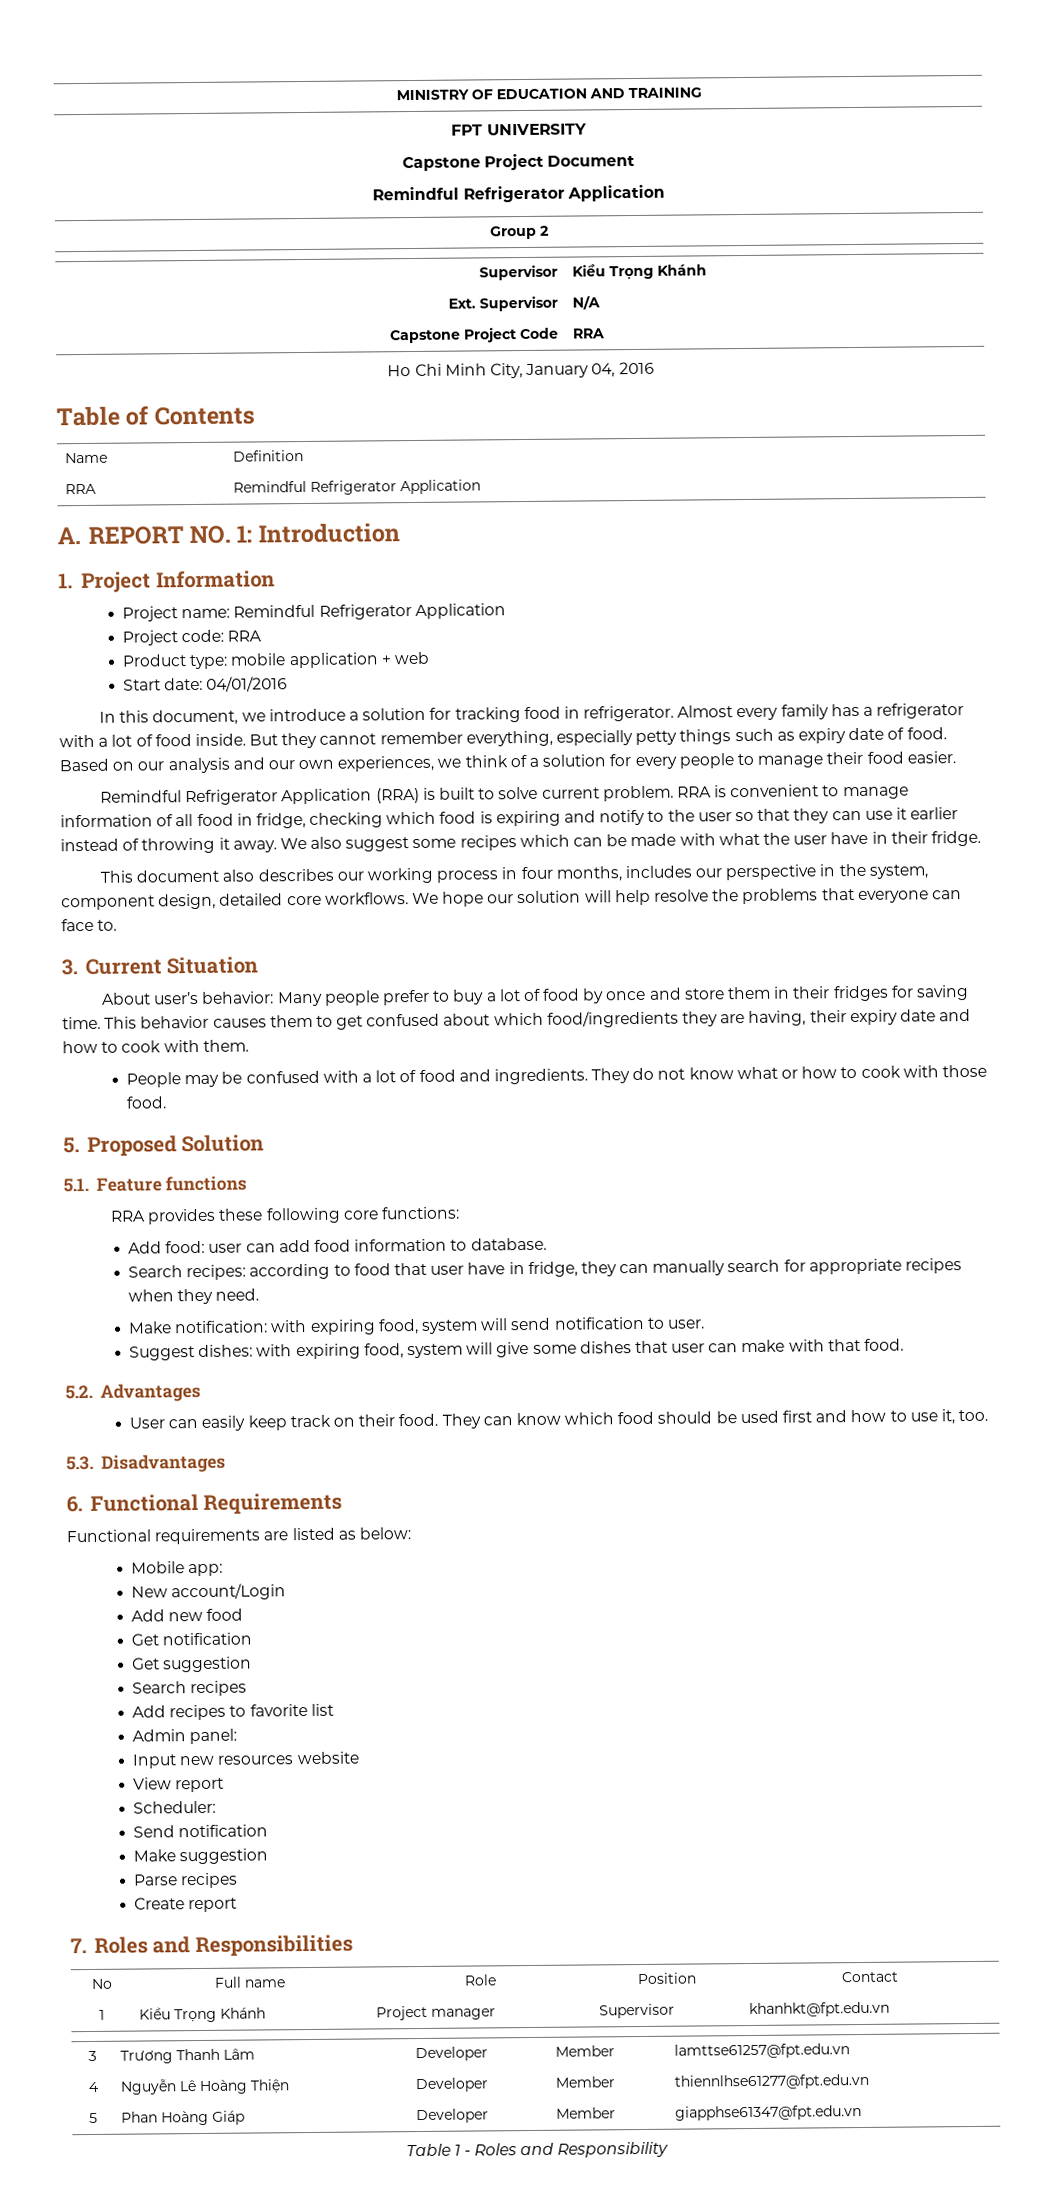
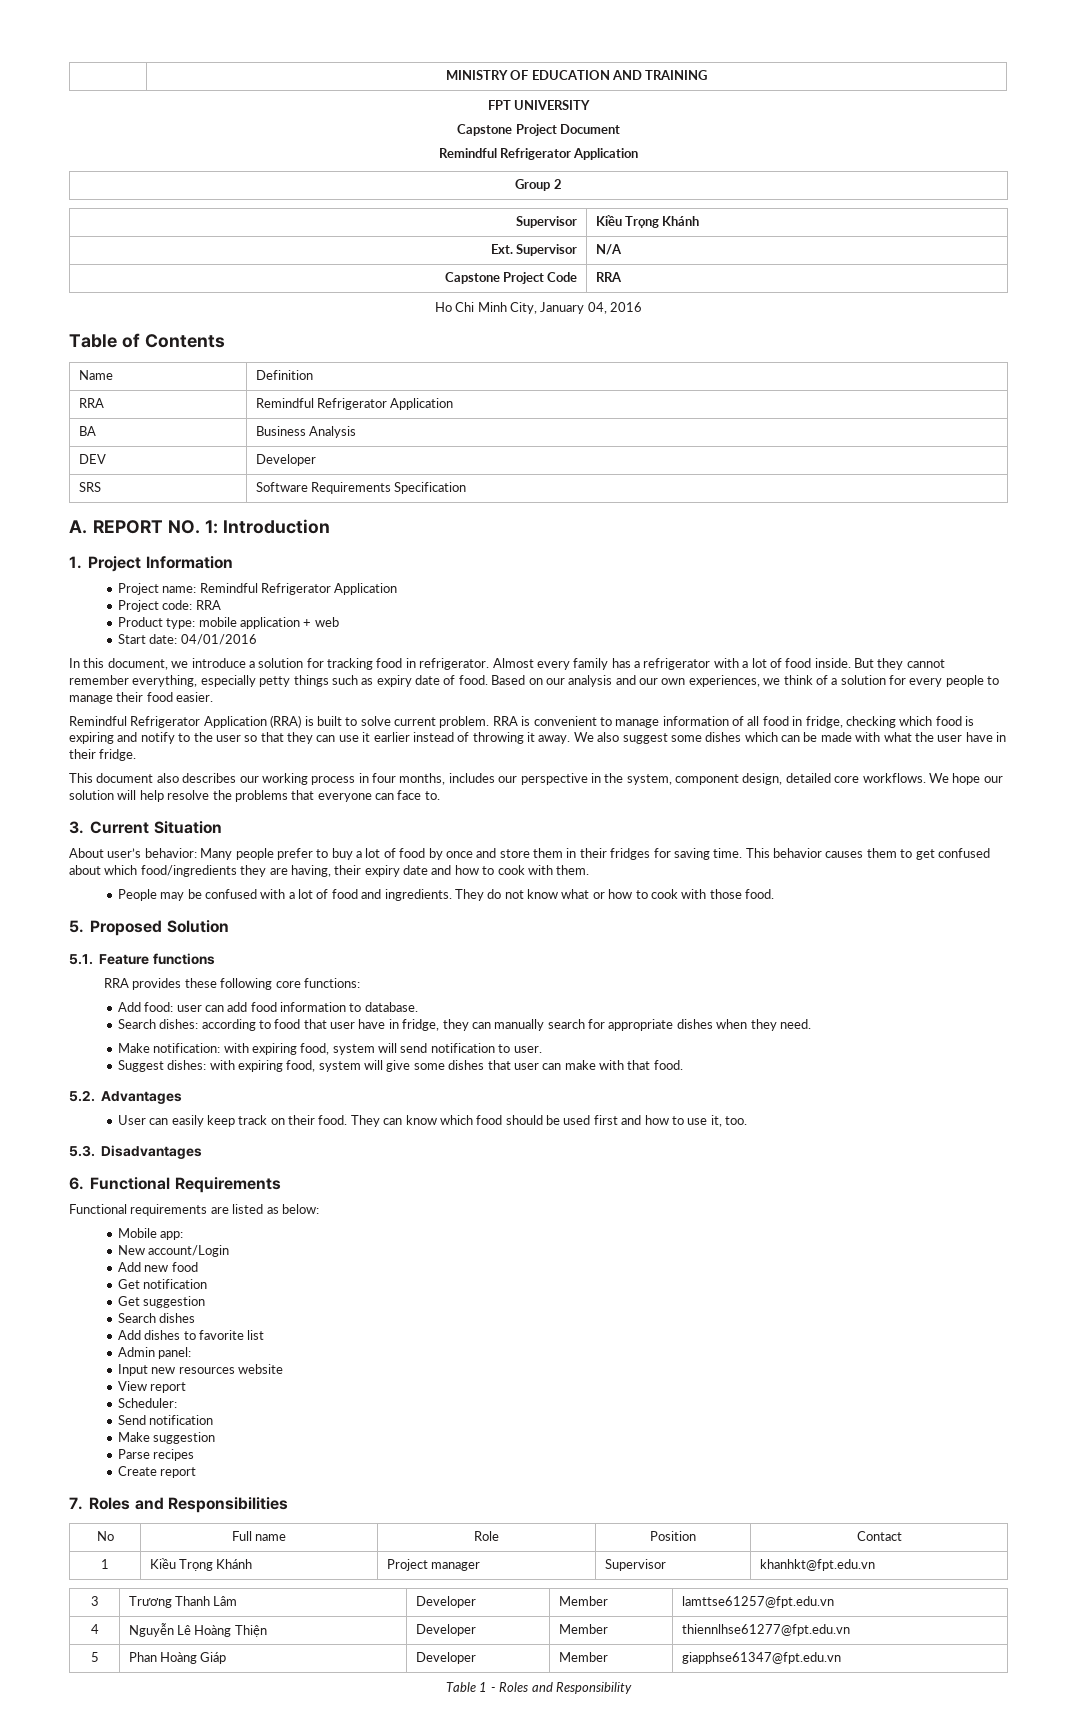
(482, 487) none -> [78,426,96,436] [255,426,357,438] [78,454,106,464] [255,454,316,466] [78,482,101,492] [255,482,467,494] // BA | Business Analysis // DEV | Developer // SRS | Software Requirements Specification
[459,835,517,851] recipes -> [705,732,742,742] dishes
[186,1264,247,1281] recipes: -> [159,1019,199,1029] dishes:
[904,1258,962,1274] recipes -> [676,1019,713,1029] dishes
[190,1680,248,1697] [132,1704,227,1721] recipes // Add recipes -> [159,1313,196,1323] [117,1330,181,1340] dishes // Add dishes

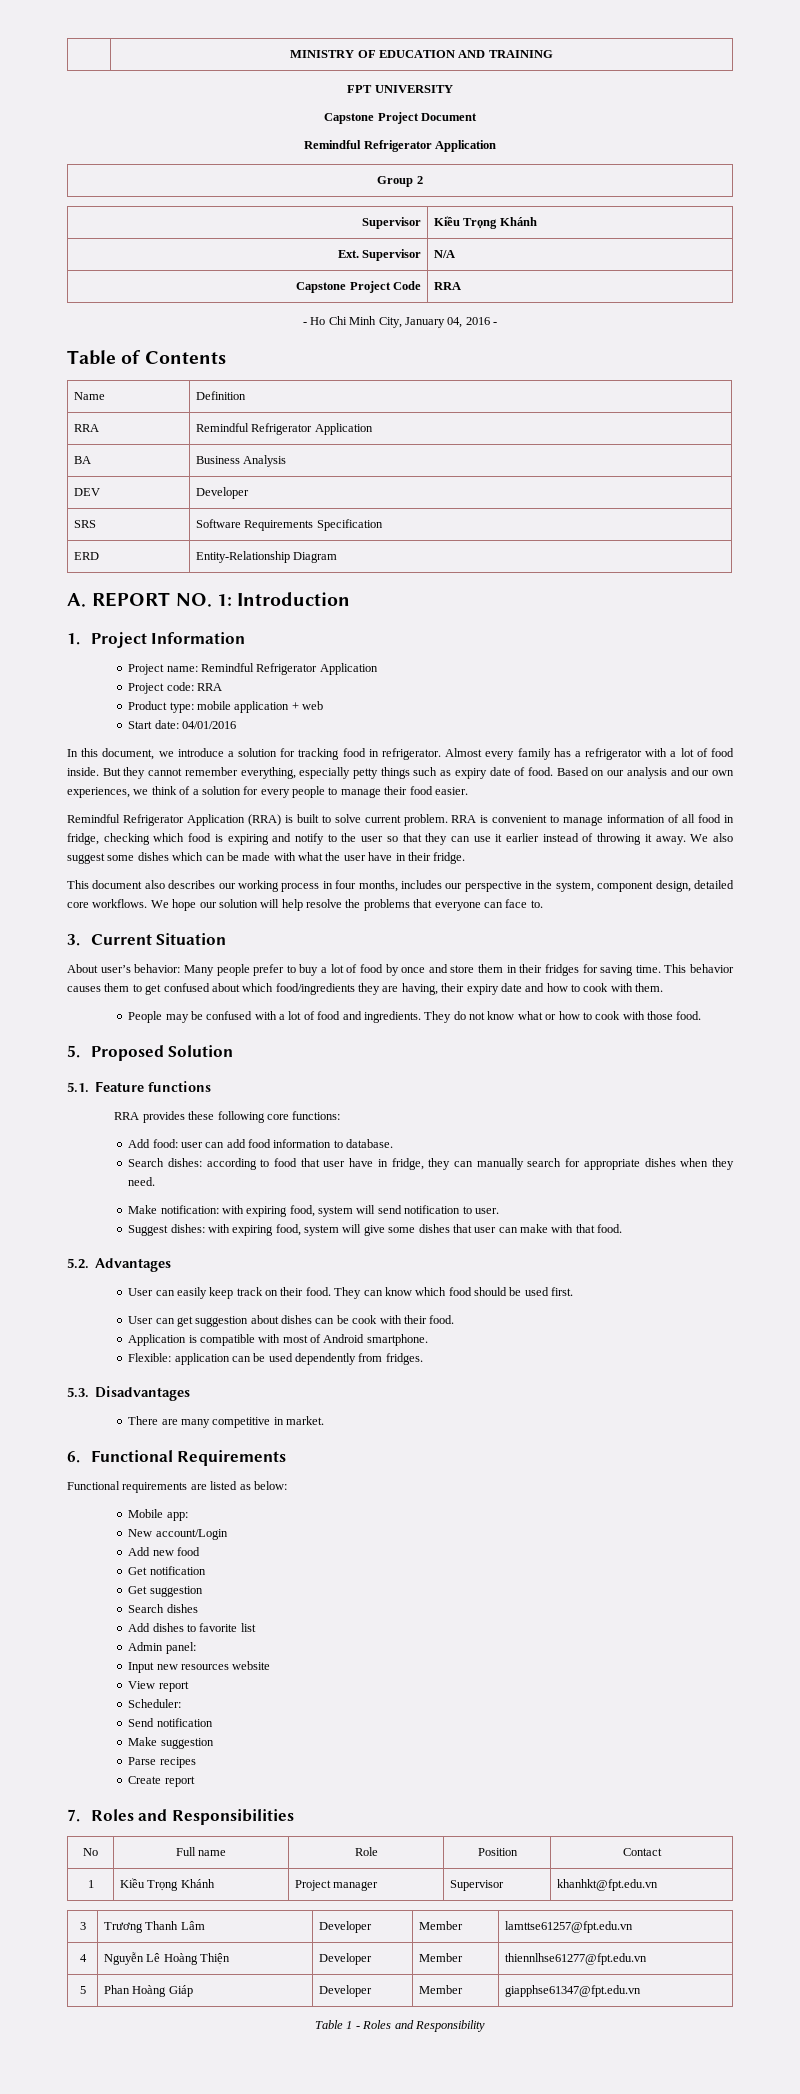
(622, 277) none -> [303,322,307,325] -
(643, 307) none -> [493,322,497,325] -
(467, 488) none -> [73,552,99,560] [195,551,338,563] // ERD | Entity-Relationship Diagram
[593,1115,748,1127] [69,1145,203,1159] first and how to use it, too. // 5.3. Disadvantages -> [551,1287,574,1296] [128,1315,455,1327] [128,1334,428,1346] [128,1353,423,1365] [67,1386,191,1401] [128,1416,325,1428] first. // User can get suggestion about dishes can be cook with their food. // Application is compatible with most of Android smartphone. // Flexible: application can be used dependently from fridges. // 5.3. Disadvantages // There are many competitive in market.

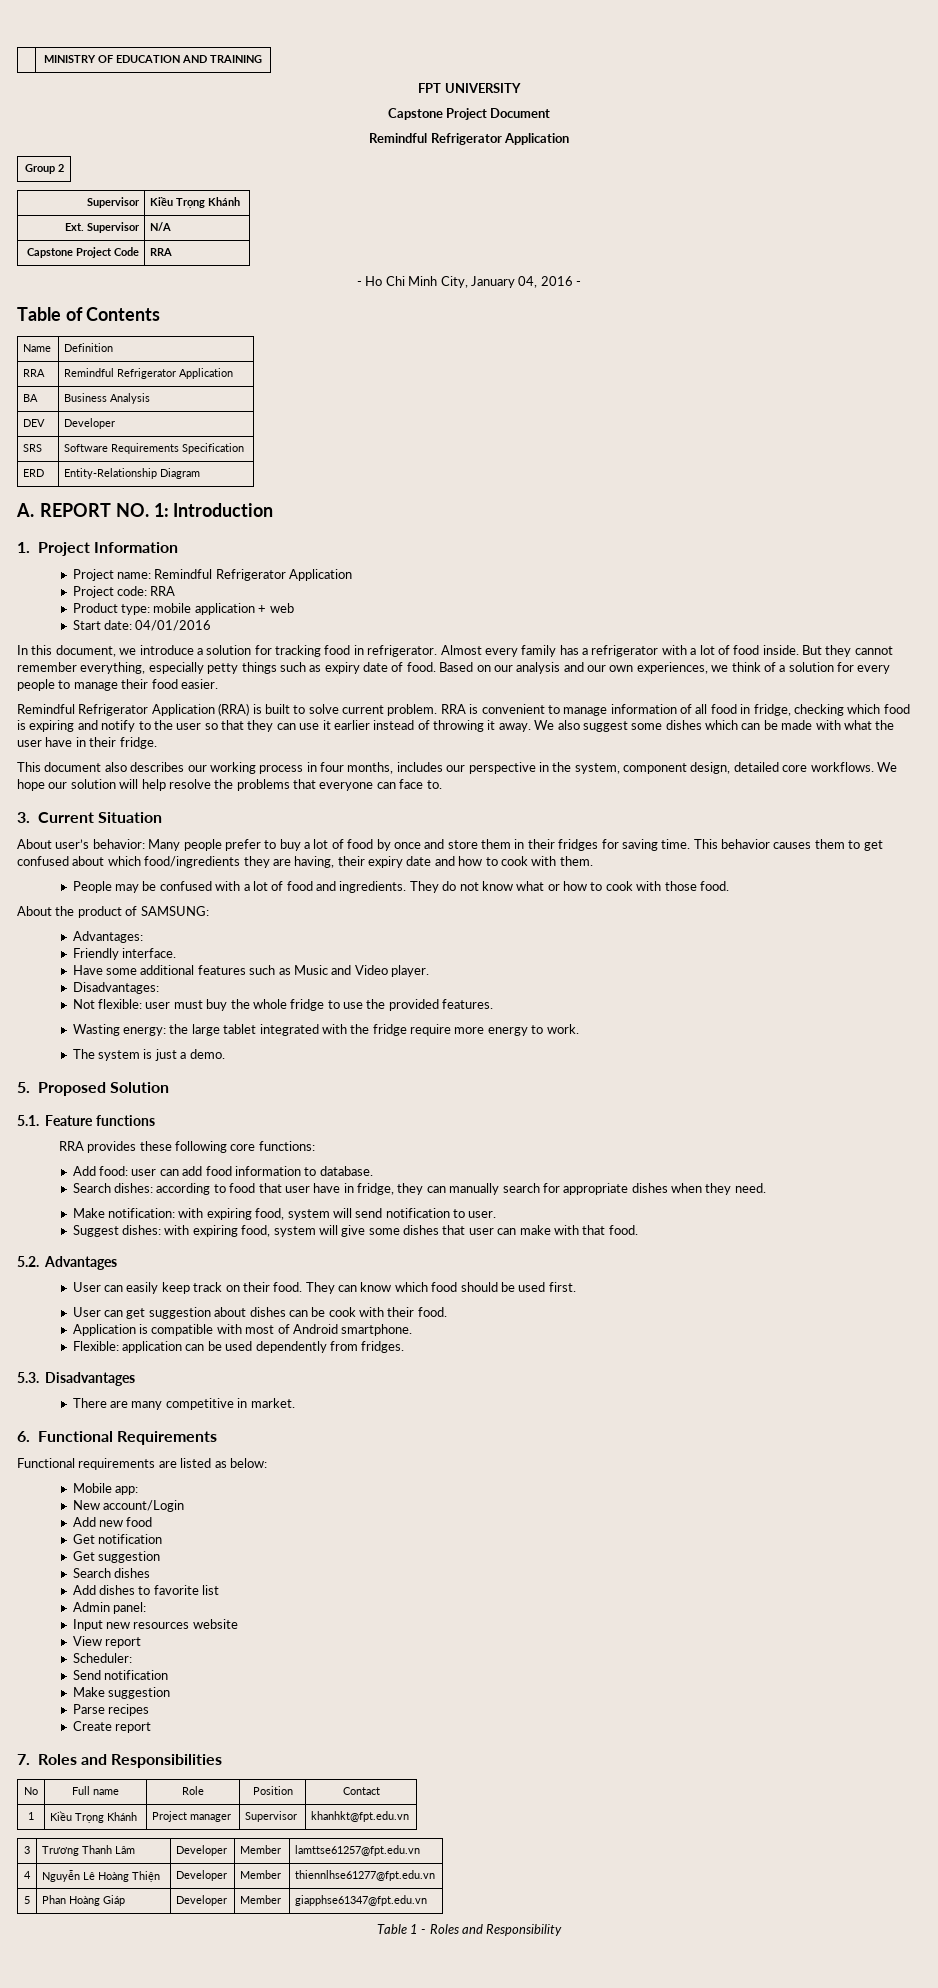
(702, 1015) none -> [17,906,209,918] [72,931,143,943] [72,948,177,960] [72,965,430,977] [72,982,159,994] [72,999,494,1011] [72,1024,579,1036] [72,1049,225,1061] // About the product of SAMSUNG: // Advantages: // Friendly interface. // Have some additional features such as Music and Video player. // Disadvantages: // Not flexible: user must buy the whole fridge to use the provided features. // Wasting energy: the large tablet integrated with the fridge require more energy to work. // The system is just a demo.

